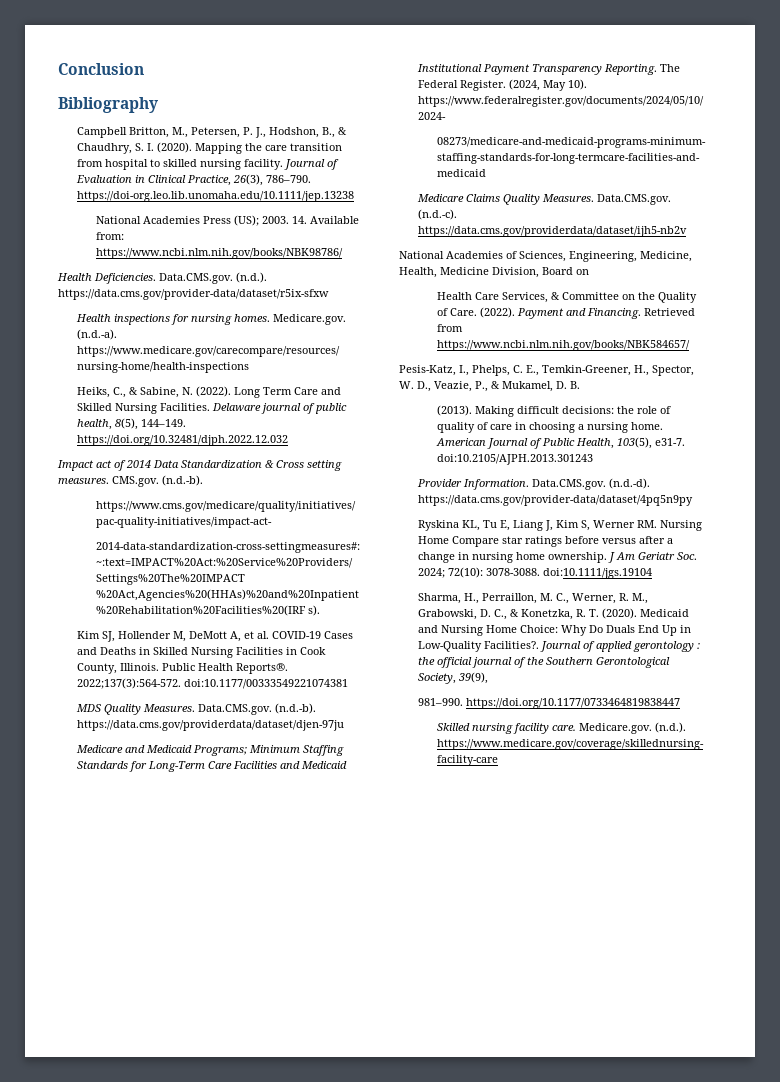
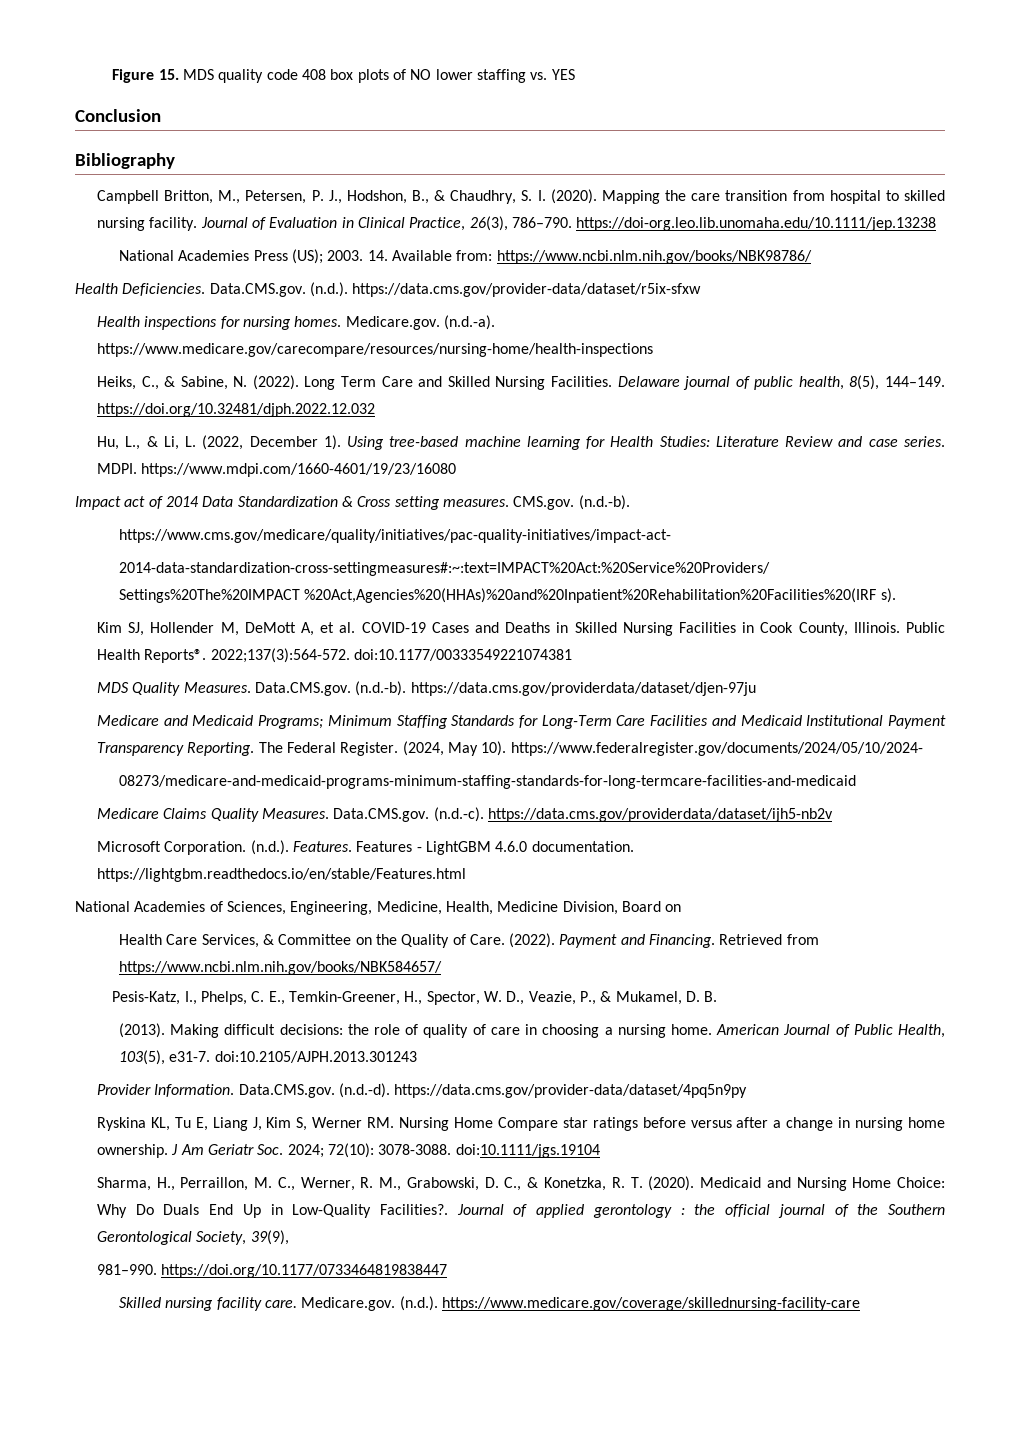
(58, 69) none -> [112,69,575,83] Figure 15. MDS quality code 408 box plots of NO lower staffing vs. YES //
(288, 440) none -> [96,435,946,450] [96,463,457,477] // Hu, L., & Li, L. (2022, December 1). Using tree-based machine learning for Health Studies: Literature Review and case series. MDPI. https://www.mdpi.com/1660-4601/19/23/16080
(687, 231) none -> [96,840,634,855] [96,868,466,882] // Microsoft Corporation. (n.d.). Features. Features - LightGBM 4.6.0 documentation. https://lightgbm.readthedocs.io/en/stable/Features.html

